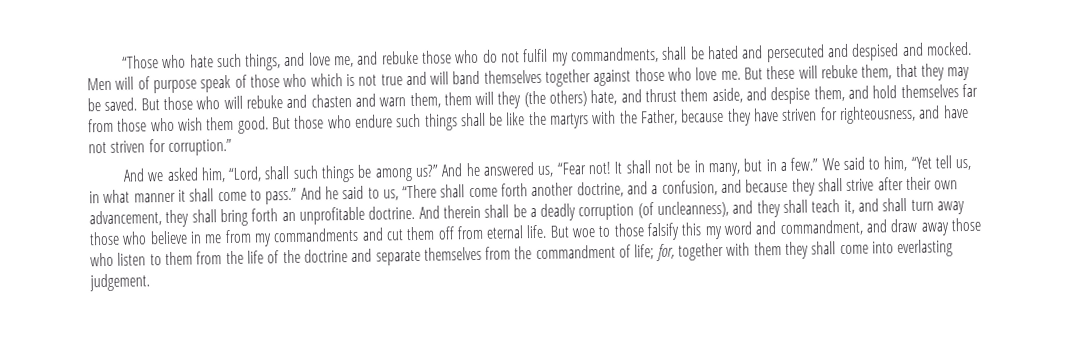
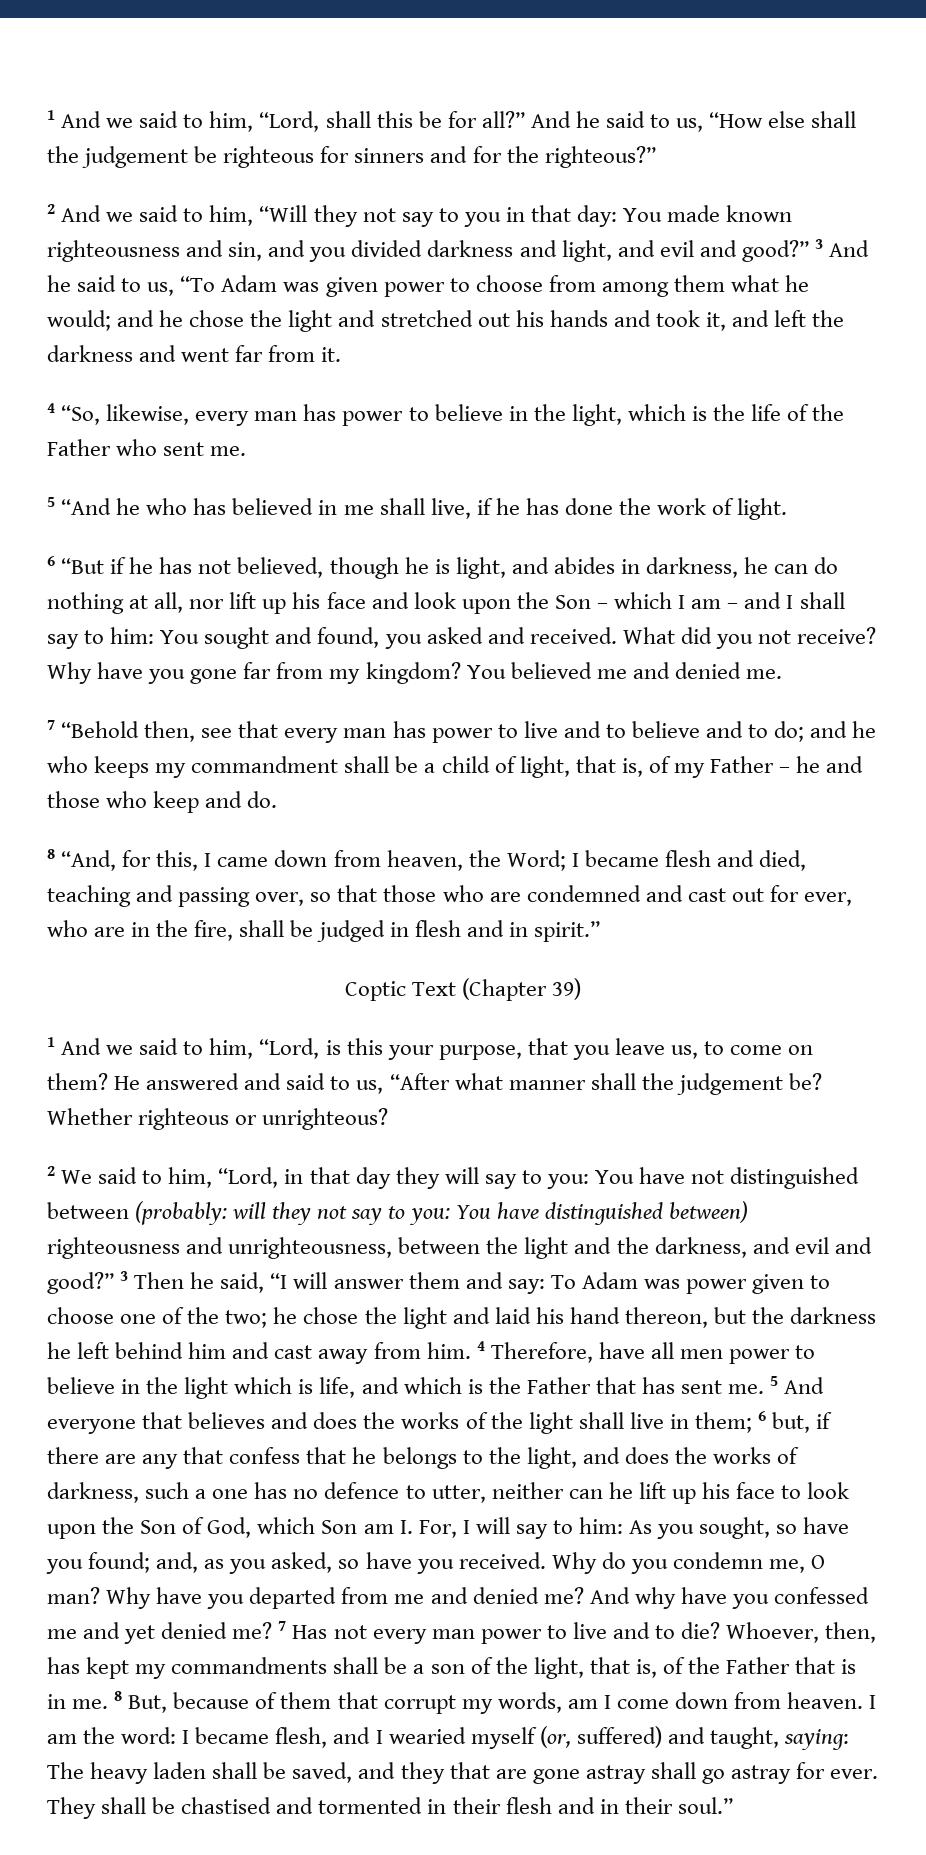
[121,41,972,71] [87,63,971,94] [87,83,978,112] [88,104,969,134] [88,138,232,156] [122,155,972,183] [89,176,959,205] [89,197,966,228] [89,217,981,247] [90,239,954,267] [89,273,150,292] “Those who hate such things, and love me, and rebuke those who do not fulfil my commandments, shall be hated and persecuted and despised and mocked. Men will of purpose speak of those who which is not true and will band themselves together against those who love me. But these will rebuke them, that they may be saved. But those who will rebuke and chasten and warn them, them will they (the others) hate, and thrust them aside, and despise them, and hold themselves far from those who wish them good. But those who endure such things shall be like the martyrs with the Father, because they have striven for righteousness, and have not striven for corruption.” // And we asked him, “Lord, shall such things be among us?” And he answered us, “Fear not! It shall not be in many, but in a few.” We said to him, “Yet tell us, in what manner it shall come to pass.” And he said to us, “There shall come forth another doctrine, and a confusion, and because they shall strive after their own advancement, they shall bring forth an unprofitable doctrine. And therein shall be a deadly corruption (of uncleanness), and they shall teach it, and shall turn away those who believe in me from my commandments and cut them off from eternal life. But woe to those falsify this my word and commandment, and draw away those who listen to them from the life of the doctrine and separate themselves from the commandment of life; for, together with them they shall come into everlasting judgement. -> [47,110,857,132] [47,146,656,168] [47,204,793,227] [47,239,870,262] [47,275,810,297] [47,310,845,332] [47,345,342,362] [47,403,845,426] [47,439,247,456] [47,497,788,520] [47,556,839,579] [47,592,845,614] [47,627,877,649] [47,662,782,684] [47,720,877,743] [47,756,864,778] [47,791,278,813] [47,849,807,871] [47,885,853,907] [47,920,600,942] [344,978,582,1001] [47,1037,814,1060] [47,1073,822,1095] [47,1108,389,1130] [47,1166,860,1189] [47,1201,748,1225] [47,1237,872,1259] [47,1271,831,1294] [47,1307,877,1329] [47,1341,816,1364] [47,1376,825,1399] [47,1411,833,1434] [47,1447,800,1469] [47,1482,850,1504] [47,1517,850,1539] [46,1552,826,1574] [47,1587,870,1609] [47,1621,877,1644] [47,1657,857,1679] [47,1691,877,1714] [47,1726,850,1750] [47,1762,879,1784] [47,1797,733,1819] 1 And we said to him, “Lord, shall this be for all?” And he said to us, “How else shall the judgement be righteous for sinners and for the righteous?” // 2 And we said to him, “Will they not say to you in that day: You made known righteousness and sin, and you divided darkness and light, and evil and good?” 3 And he said to us, “To Adam was given power to choose from among them what he would; and he chose the light and stretched out his hands and took it, and left the darkness and went far from it. // 4 “So, likewise, every man has power to believe in the light, which is the life of the Father who sent me. // 5 “And he who has believed in me shall live, if he has done the work of light. // 6 “But if he has not believed, though he is light, and abides in darkness, he can do nothing at all, nor lift up his face and look upon the Son – which I am – and I shall say to him: You sought and found, you asked and received. What did you not receive? Why have you gone far from my kingdom? You believed me and denied me. // 7 “Behold then, see that every man has power to live and to believe and to do; and he who keeps my commandment shall be a child of light, that is, of my Father – he and those who keep and do. // 8 “And, for this, I came down from heaven, the Word; I became flesh and died, teaching and passing over, so that those who are condemned and cast out for ever, who are in the fire, shall be judged in flesh and in spirit.” // Coptic Text (Chapter 39) // 1 And we said to him, “Lord, is this your purpose, that you leave us, to come on them? He answered and said to us, “After what manner shall the judgement be? Whether righteous or unrighteous? // 2 We said to him, “Lord, in that day they will say to you: You have not distinguished between (probably: will they not say to you: You have distinguished between) righteousness and unrighteousness, between the light and the darkness, and evil and good?” 3 Then he said, “I will answer them and say: To Adam was power given to choose one of the two; he chose the light and laid his hand thereon, but the darkness he left behind him and cast away from him. 4 Therefore, have all men power to believe in the light which is life, and which is the Father that has sent me. 5 And everyone that believes and does the works of the light shall live in them; 6 but, if there are any that confess that he belongs to the light, and does the works of darkness, such a one has no defence to utter, neither can he lift up his face to look upon the Son of God, which Son am I. For, I will say to him: As you sought, so have you found; and, as you asked, so have you received. Why do you condemn me, O man? Why have you departed from me and denied me? And why have you confessed me and yet denied me? 7 Has not every man power to live and to die? Whoever, then, has kept my commandments shall be a son of the light, that is, of the Father that is in me. 8 But, because of them that corrupt my words, am I come down from heaven. I am the word: I became flesh, and I wearied myself (or, suffered) and taught, saying: The heavy laden shall be saved, and they that are gone astray shall go astray for ever. They shall be chastised and tormented in their flesh and in their soul.”

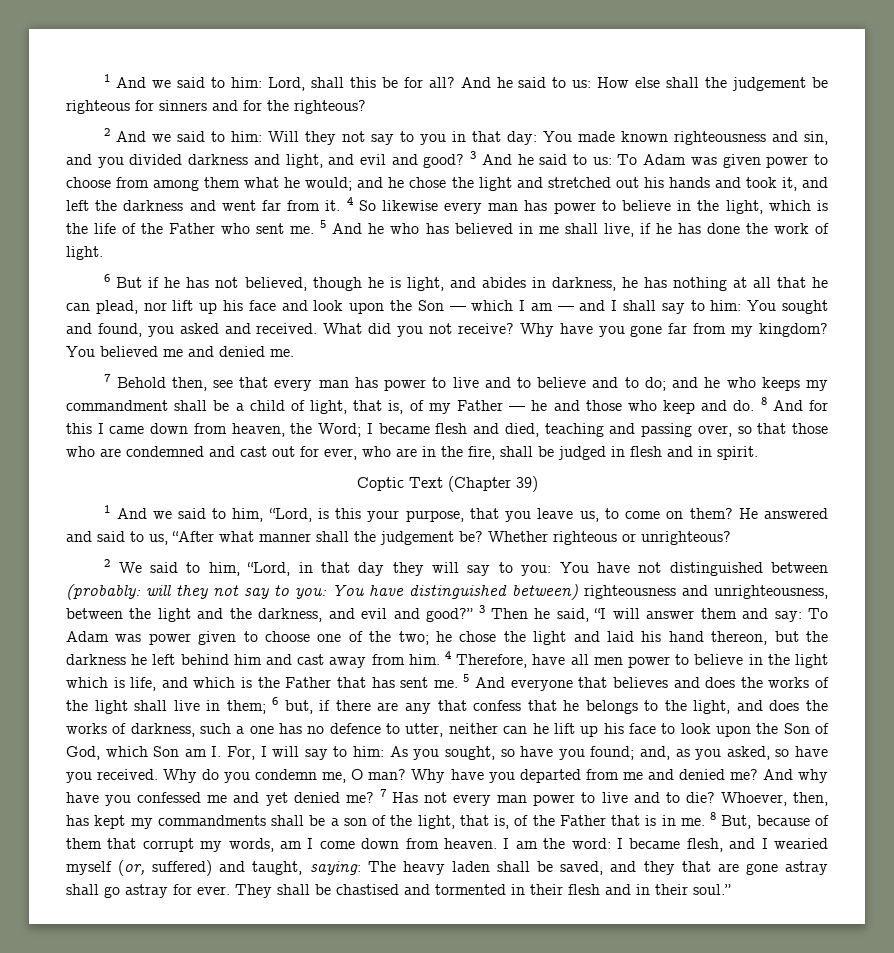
[47,110,320,132] 1 And we said to him, “Lord, -> [104,74,305,91] 1 And we said to him: Lord,
[481,111,764,132] all?” And he said to us, “How -> [428,77,630,88] all? And he said to us: How
[544,146,656,168] righteous?” -> [294,100,366,114] righteous?
[209,205,308,226] him, “Will -> [231,131,300,142] him: Will
[741,240,809,262] good?” -> [423,154,465,168] good?
[147,276,216,296] us, “To -> [592,154,638,165] us: To
[47,403,190,425] // 4 “So, likewise, -> [346,197,438,211] 4 So likewise
[47,497,112,515] // 5 “And -> [320,220,363,234] 5 And
[61,558,105,574] “But -> [116,277,143,288] But
[774,557,839,574] [47,592,184,614] can do nothing at all, -> [643,277,829,291] [66,300,138,314] has nothing at all that he can plead,
[596,603,608,609] – -> [449,306,466,311] —
[727,603,739,609] – -> [557,306,574,311] —
[61,721,140,738] “Behold -> [116,377,166,388] Behold
[779,767,791,773] – -> [509,406,526,411] —
[47,849,199,871] // 8 “And, for this, -> [760,397,828,411] [66,423,92,434] 8 And for this
[533,921,600,942] spirit.” -> [717,446,758,460] spirit.

